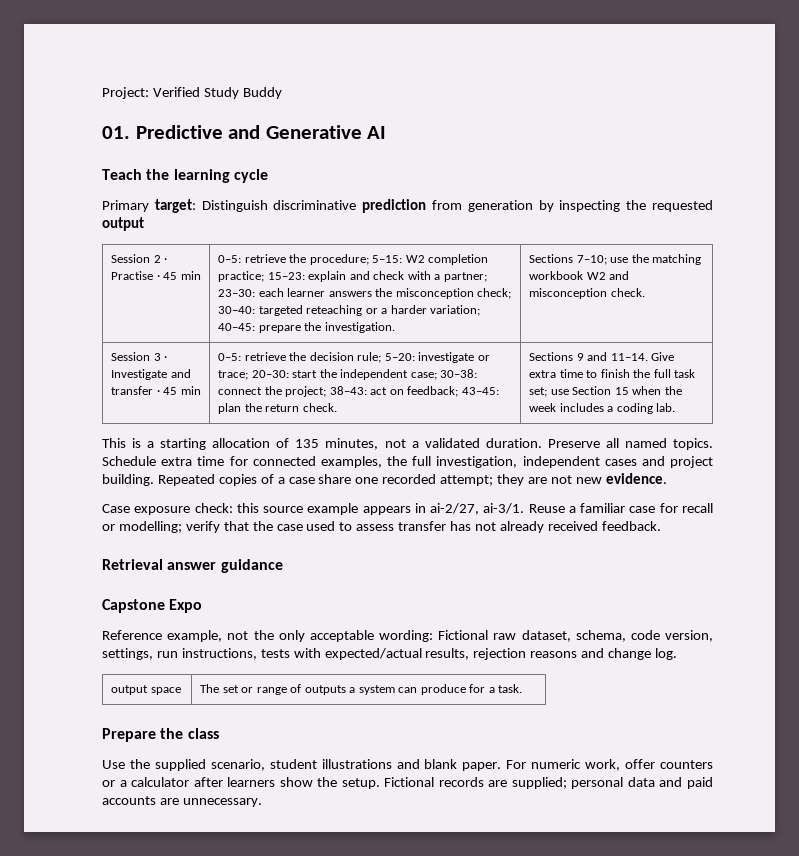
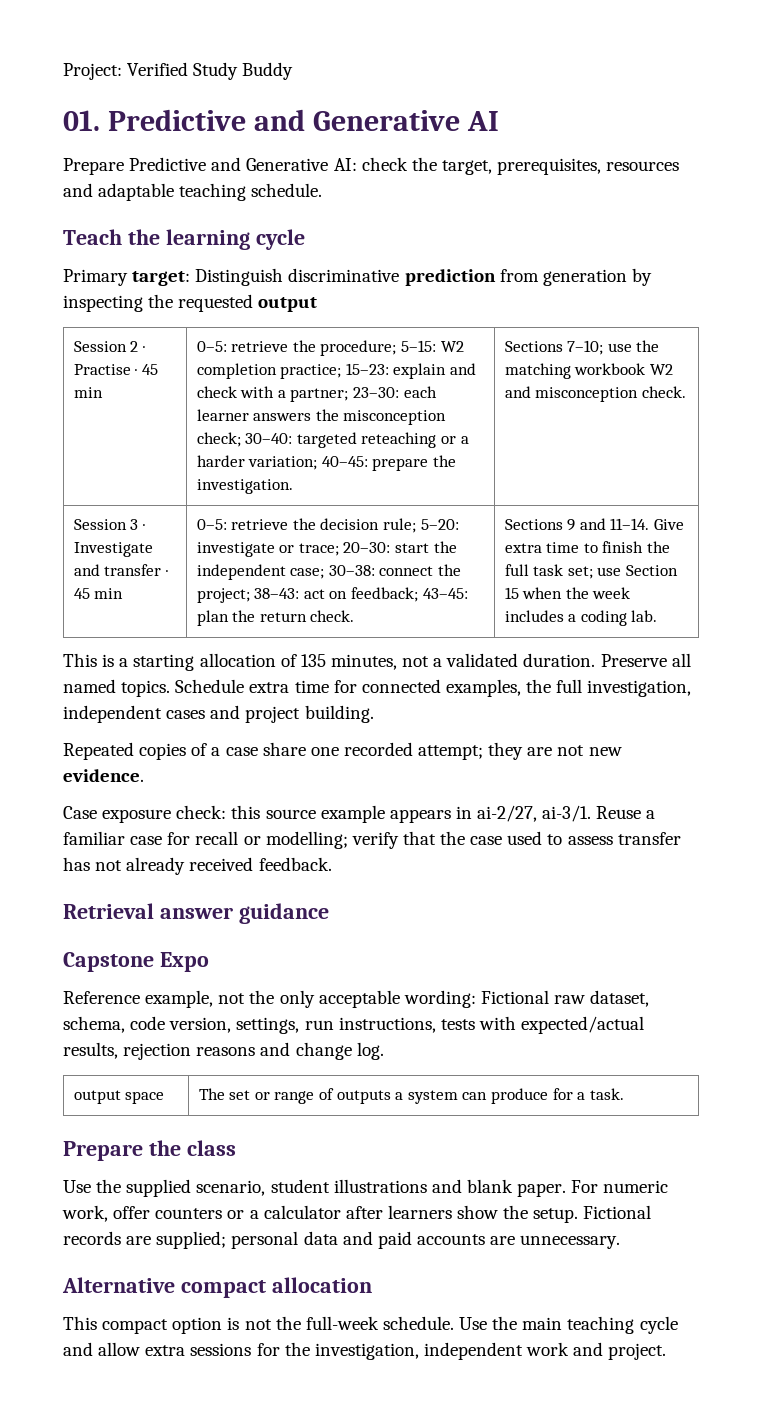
(387, 132) none -> [63,157,680,175] [63,183,323,201] // Prepare Predictive and Generative AI: check the target, prerequisites, resources and adaptable teaching schedule.
(154, 480) none -> (374, 714) //
(262, 802) none -> [62,1277,372,1298] [63,1316,678,1334] [63,1342,667,1360] // Alternative compact allocation // This compact option is not the full-week schedule. Use the main teaching cycle and allow extra sessions for the investigation, independent work and project.

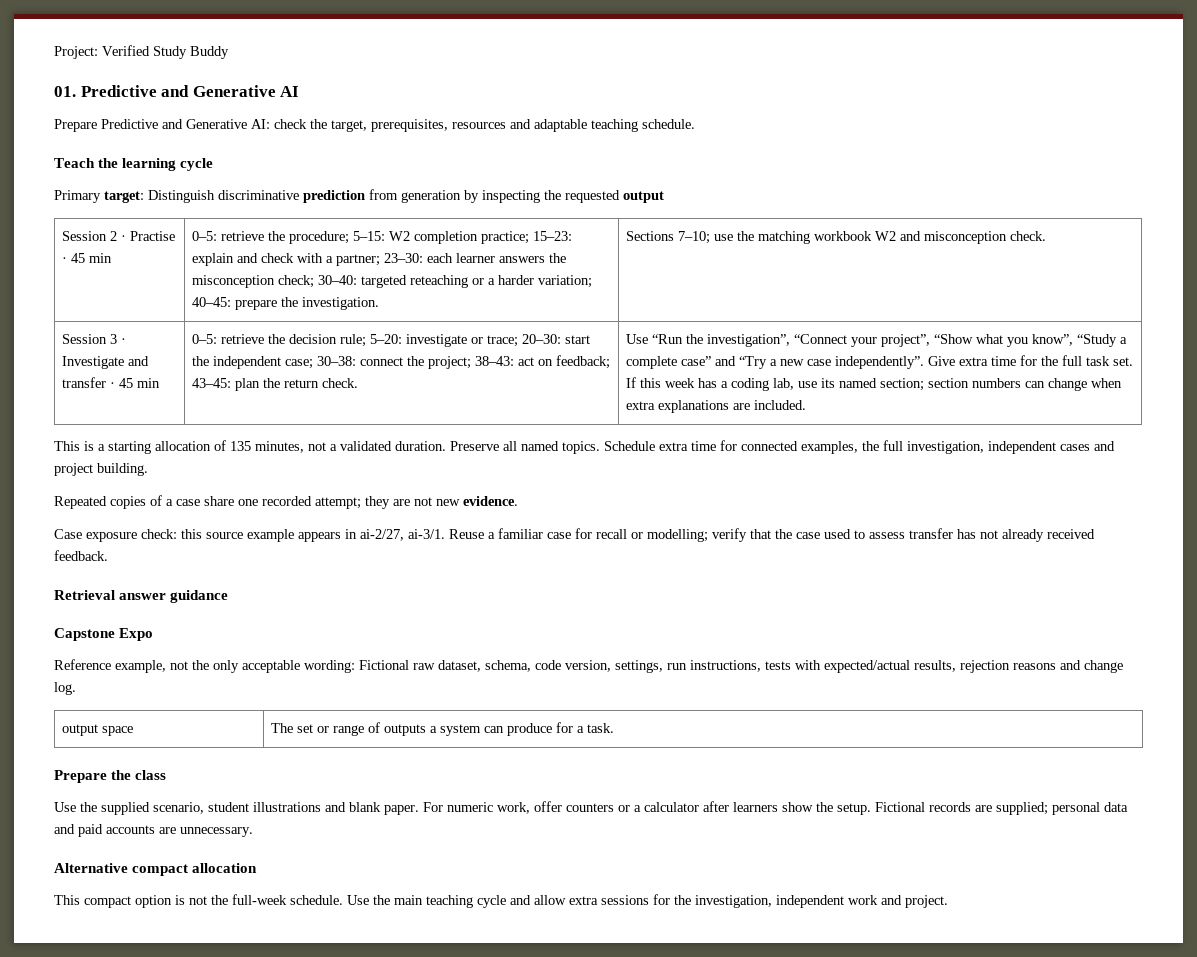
[504,518,650,531] Sections 9 and 11–14. -> [626,334,1128,347] [626,356,925,369] Use “Run the investigation”, “Connect your project”, “Show what you know”, “Study a complete case” and “Try a new case independently”.
[583,541,644,553] to finish -> [1020,355,1038,366] for
[567,565,679,579] [504,587,631,599] [504,610,658,626] set; use Section 15 when the week includes a coding lab. -> [1113,357,1134,366] [626,377,1123,391] [626,400,807,413] set. If this week has a coding lab, use its named section; section numbers can change when extra explanations are included.

